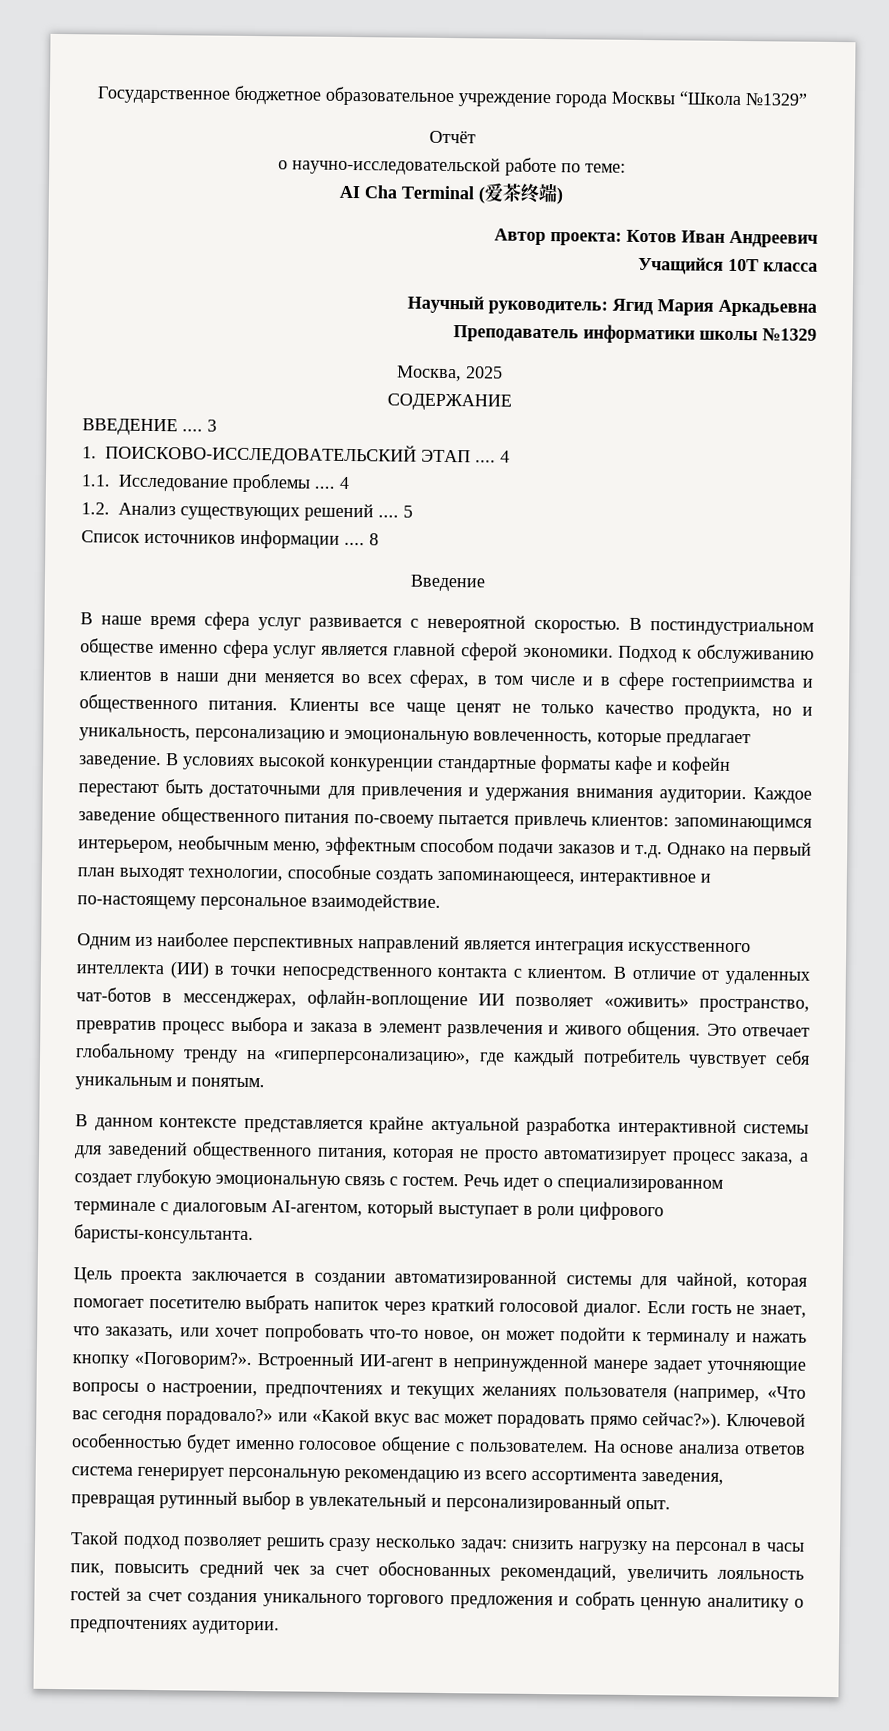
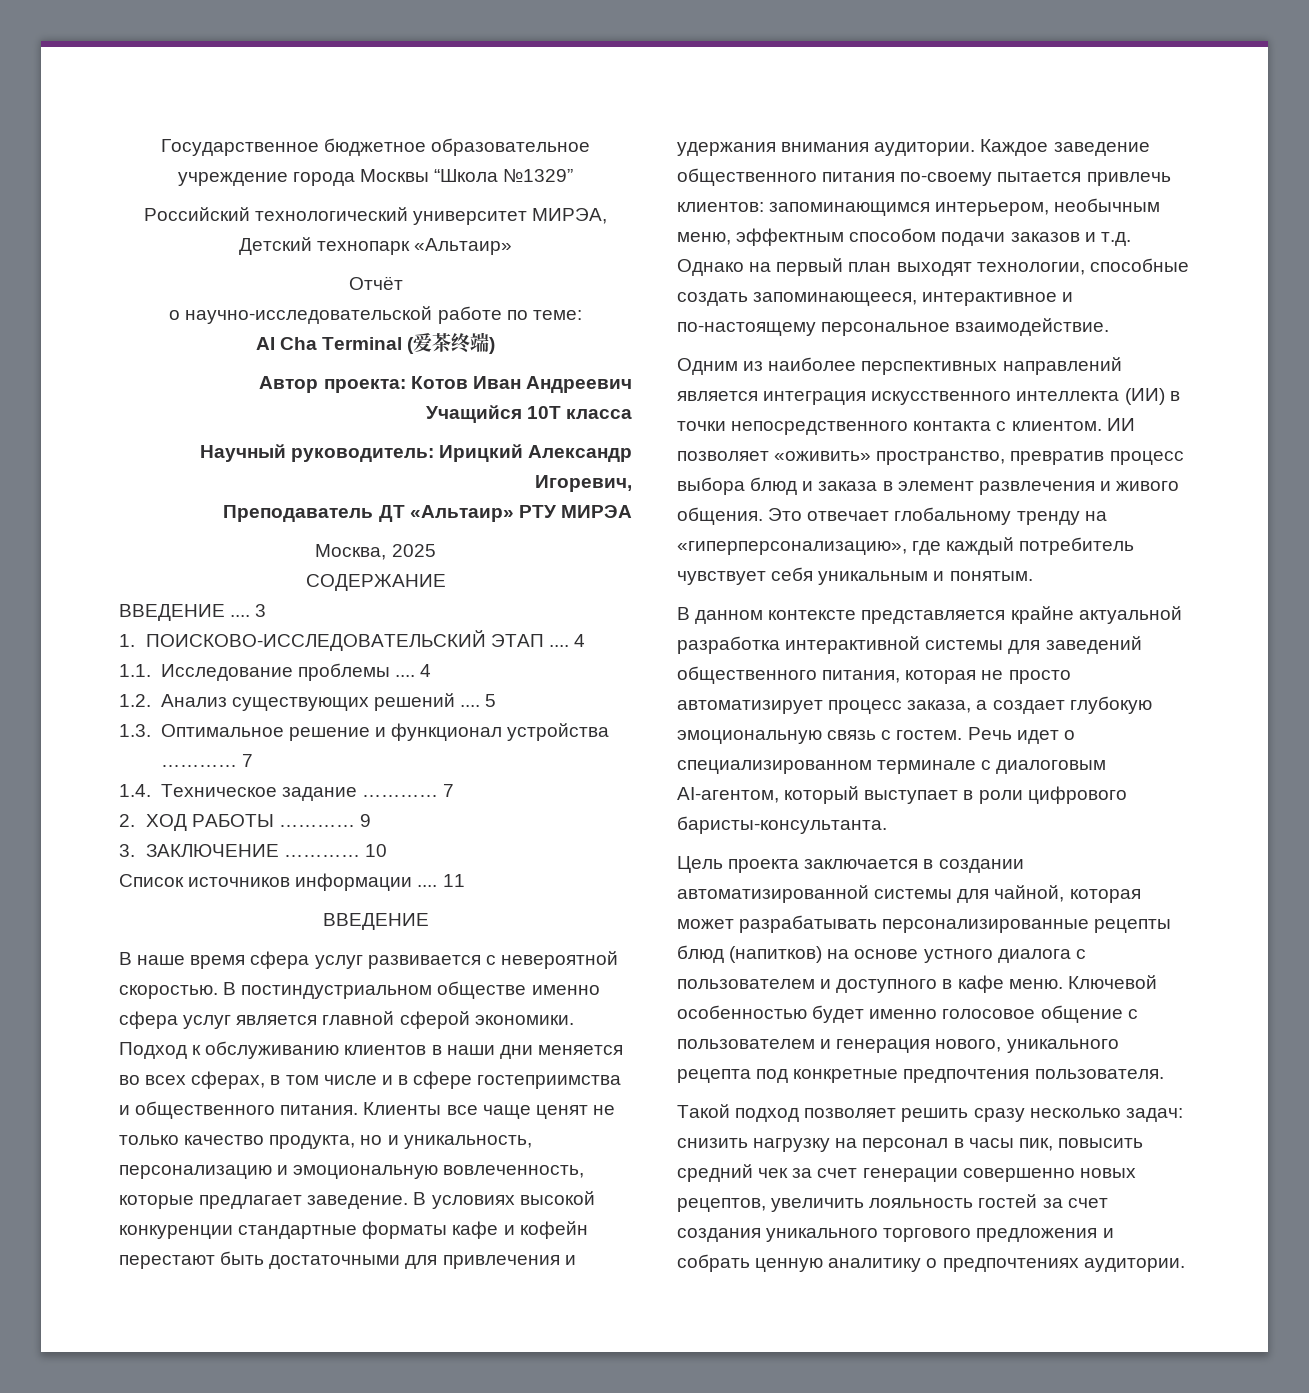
(807, 99) none -> [143,207,608,225] [238,237,513,255] // Российский технологический университет МИРЭА, Детский технопарк «Альтаир»
[612,298,817,317] [453,324,817,344] Ягид Мария Аркадьевна // Преподаватель информатики школы №1329 -> [438,444,632,462] [535,475,632,492] [223,505,632,522] Ирицкий Александр Игоревич, // Преподаватель ДТ «Альтаир» РТУ МИРЭА
(413, 511) none -> [119,723,610,741] [160,754,253,767] [119,784,454,801] [119,814,372,831] [119,844,388,857] // 1.3. Оптимальное решение и функционал устройства ………… 7 // 1.4. Техническое задание ………… 7 // 2. ХОД РАБОТЫ ………… 9 // 3. ЗАКЛЮЧЕНИЕ ………… 10
[369,533,379,546] [409,574,485,592] 8 // Введение -> [442,874,465,887] [322,913,429,930] 11 // ВВЕДЕНИЕ
[613,966,810,985] [76,987,468,1010] В отличие от удаленных чат-ботов в мессенджерах, офлайн-воплощение -> (1102, 426) none
(288, 1026) none -> [750,477,798,495] блюд
[73,1294,808,1318] [73,1323,807,1346] [72,1351,806,1375] [72,1382,806,1403] [72,1408,722,1430] помогает посетителю выбрать напиток через краткий голосовой диалог. Если гость не знает, что заказать, или хочет попробовать что-то новое, он может подойти к терминалу и нажать кнопку «Поговорим?». Встроенный ИИ-агент в непринужденной манере задает уточняющие вопросы о настроении, предпочтениях и текущих желаниях пользователя (например, «Что вас сегодня порадовало?» или «Какой вкус вас может порадовать прямо сейчас?»). -> [677,915,1172,933] [677,945,1086,963] [677,975,1063,993] может разрабатывать персонализированные рецепты блюд (напитков) на основе устного диалога с пользователем и доступного в кафе меню.
[468,1440,806,1455] [71,1466,724,1486] [71,1490,671,1513] пользователем. На основе анализа ответов система генерирует персональную рекомендацию из всего ассортимента заведения, превращая рутинный выбор в увлекательный и персонализированный опыт. -> [677,1039,1119,1053] [677,1069,1164,1083] пользователем и генерация нового, уникального рецепта под конкретные предпочтения пользователя.
[378,1561,618,1582] обоснованных рекомендаций, -> [862,1168,1136,1182] [677,1198,766,1212] генерации совершенно новых рецептов,

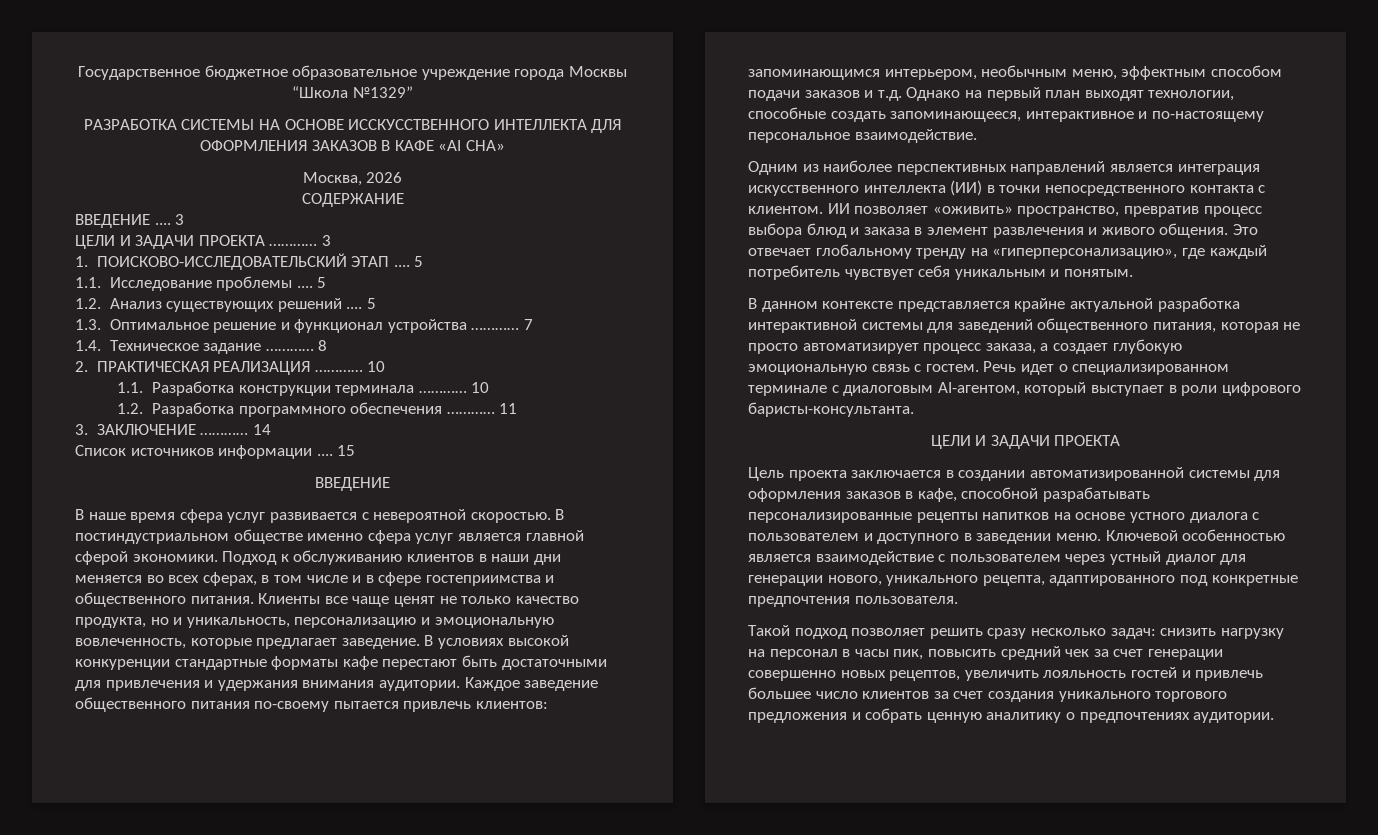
[143,207,608,225] [238,237,513,255] [348,276,403,290] [169,306,582,324] [255,332,496,354] [259,376,632,393] [425,405,632,423] [199,444,632,462] [535,475,632,492] [223,505,632,522] Российский технологический университет МИРЭА, Детский технопарк «Альтаир» // Отчёт // о научно-исследовательской работе по теме: // AI Cha Terminal (爱茶终端) // Автор проекта: Котов Иван Андреевич // Учащийся 10Т класса // Научный руководитель: Ирицкий Александр Игоревич, // Преподаватель ДТ «Альтаир» РТУ МИРЭА -> [83,119,622,133] [200,140,505,151] РАЗРАБОТКА СИСТЕМЫ НА ОСНОВЕ ИССКУССТВЕННОГО ИНТЕЛЛЕКТА ДЛЯ ОФОРМЛЕНИЯ ЗАКАЗОВ В КАФЕ «AI CHA»
[391,544,436,557] 2025 -> [366,172,403,183] 2026
(267, 610) none -> [75,235,331,249] // ЦЕЛИ И ЗАДАЧИ ПРОЕКТА ………… 3
[574,634,586,647] 4 -> [414,256,424,267] 5
[419,664,431,677] 4 -> [317,277,327,288] 5
[442,784,454,797] 7 -> [318,340,328,351] 8
[145,814,372,831] ХОД РАБОТЫ ………… 9 -> [96,361,386,375] [117,381,490,396] [117,402,518,417] ПРАКТИЧЕСКАЯ РЕАЛИЗАЦИЯ ………… 10 // 1.1. Разработка конструкции терминала ………… 10 // 1.2. Разработка программного обеспечения ………… 11
[365,844,388,857] 10 -> [252,424,271,435] 14
[442,874,465,887] 11 -> [337,445,356,456] 15
[503,1221,588,1239] и кофейн -> (378, 663) none
(887, 825) none -> [930,435,1121,449] // ЦЕЛИ И ЗАДАЧИ ПРОЕКТА
[994,885,1141,903] [677,919,734,929] чайной, которая может -> [748,487,1039,502] оформления заказов в кафе, способной
[677,945,823,963] блюд (напитков) -> [982,512,1050,520] напитков
[957,975,1004,993] кафе -> [976,533,1052,544] заведении
[812,1005,1138,1023] [677,1039,1119,1053] [677,1069,751,1083] будет именно голосовое общение с пользователем и генерация нового, уникального рецепта -> [748,551,1247,565] [748,575,1176,586] является взаимодействие с пользователем через устный диалог для генерации нового, уникального рецепта, адаптированного
(1038, 1201) none -> [1181,670,1264,681] [748,687,930,699] и привлечь большее число клиентов

